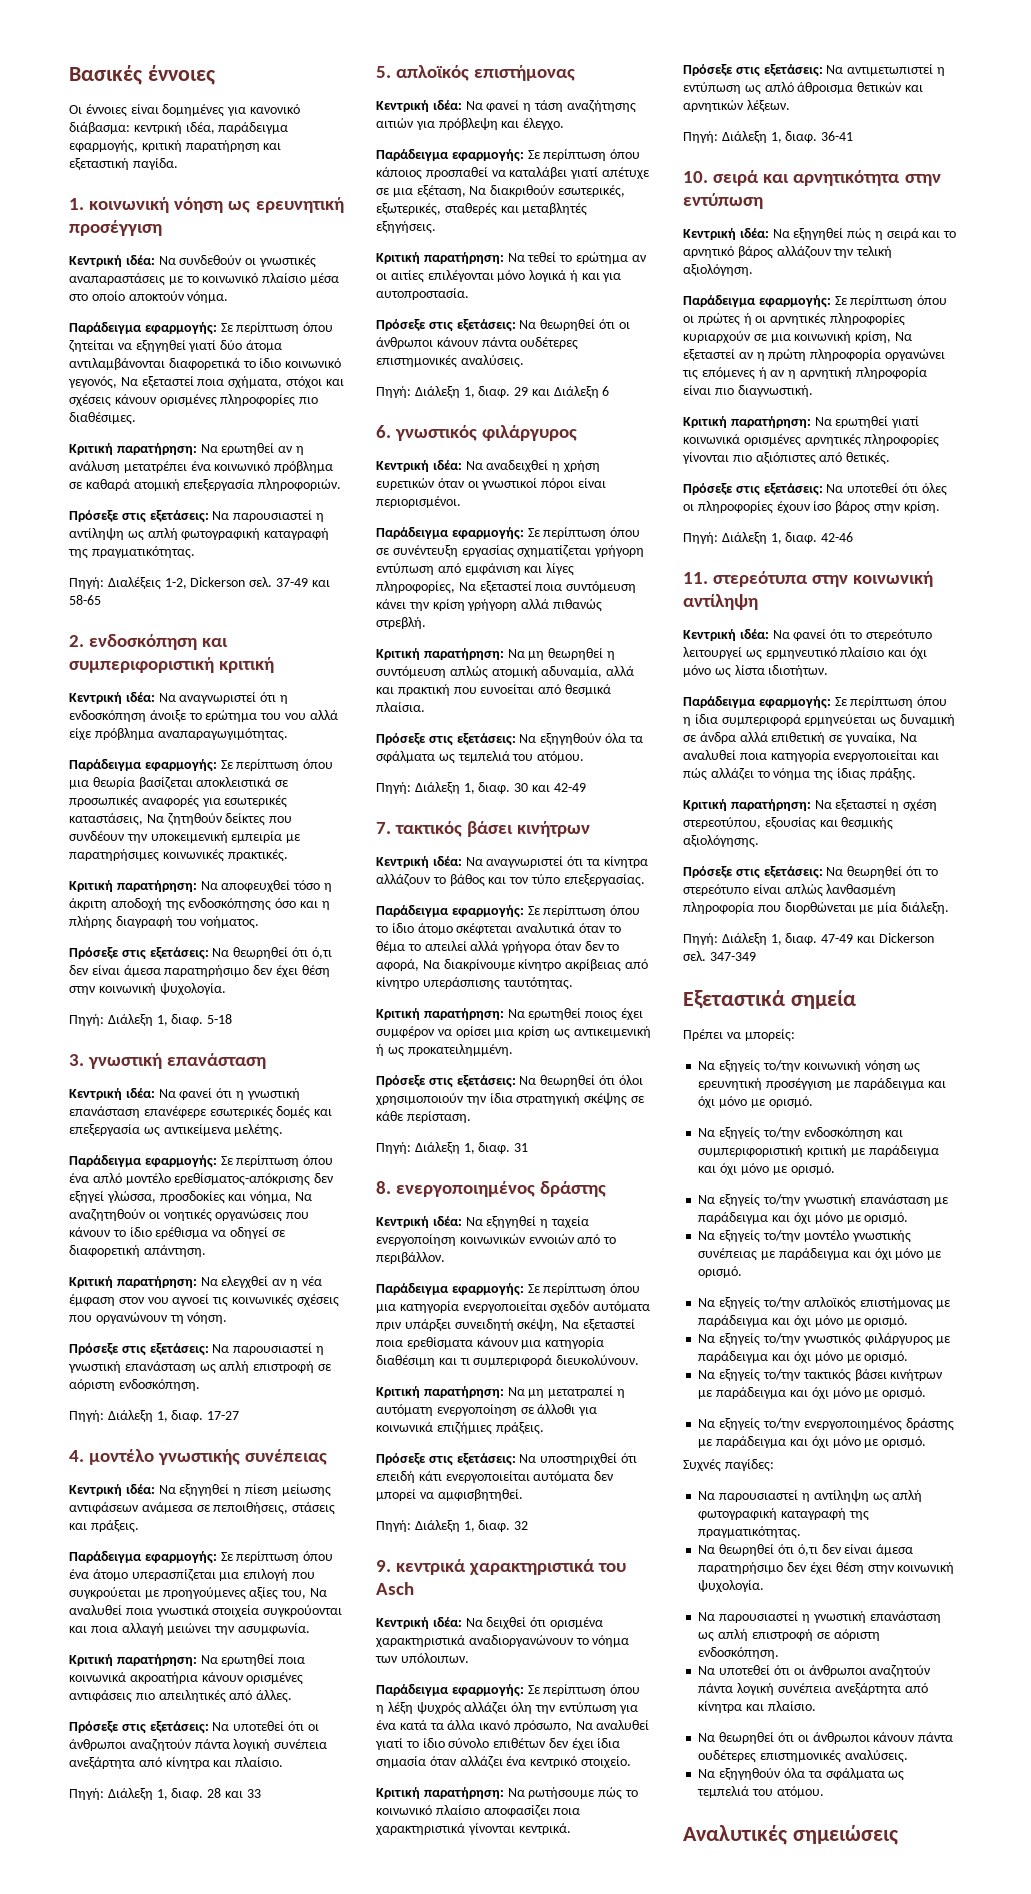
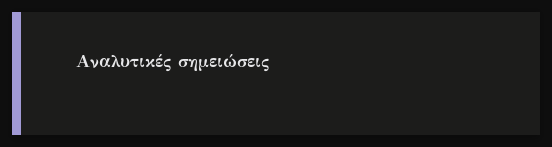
[69,65,215,85] [69,104,300,117] [69,122,289,134] [69,140,282,153] [69,158,178,170] [69,197,344,213] [69,220,162,236] [69,255,316,268] [69,273,339,286] [69,291,229,303] [69,322,334,335] [69,340,282,352] [69,358,342,370] [68,376,344,389] [69,394,319,407] [69,412,136,425] [69,443,304,455] [69,461,334,473] [69,479,342,491] [69,510,324,523] [69,528,330,541] [68,546,195,559] [69,577,330,590] [69,595,101,605] [69,634,229,650] [69,657,275,673] [69,692,288,704] [69,710,338,722] [69,728,288,741] [69,759,334,772] [69,777,290,789] [69,795,288,808] [69,813,293,826] [69,831,302,843] [69,849,288,862] [69,880,332,892] [69,898,330,911] [69,916,260,929] [69,947,332,960] [69,965,330,977] [69,983,226,995] [69,1014,233,1026] [69,1053,267,1069] [69,1088,300,1100] [69,1106,333,1119] [69,1124,284,1137] [69,1155,334,1168] [69,1173,335,1186] [69,1191,312,1204] [69,1209,310,1222] [69,1227,286,1239] [69,1245,206,1257] [69,1276,322,1288] [69,1294,339,1307] [69,1312,228,1324] [69,1343,324,1356] [68,1361,332,1374] [69,1379,200,1391] [69,1410,240,1422] [69,1449,328,1465] [69,1484,331,1497] [69,1502,336,1515] [69,1520,139,1533] [69,1551,334,1564] [69,1569,315,1581] [69,1587,327,1600] [69,1605,343,1617] [69,1623,310,1635] [69,1654,306,1666] [69,1672,304,1685] [69,1690,293,1703] [69,1721,319,1734] [69,1739,328,1751] [69,1757,284,1769] [69,1788,261,1800] [376,65,576,81] [376,100,636,113] [376,118,565,130] [376,149,641,162] [376,167,650,180] [376,185,625,198] [376,203,588,216] [376,221,436,234] [376,252,647,264] [376,270,622,283] [376,288,469,300] [376,319,630,332] [376,337,579,350] [376,355,524,368] [376,386,610,398] [376,425,578,441] [376,460,600,472] [376,478,606,490] [376,496,461,508] [376,527,641,540] [376,545,645,558] [376,563,575,576] [376,581,637,594] [376,599,602,612] [376,617,426,629] [376,648,615,660] [376,666,635,679] [376,684,611,696] [376,702,425,712] [376,733,643,746] [376,751,585,764] [376,782,586,794] [376,821,591,837] [376,856,648,868] [376,874,645,887] [376,905,641,918] [375,923,621,935] [376,941,620,953] [376,959,648,972] [376,977,573,990] [376,1008,643,1021] [376,1026,651,1039] [376,1044,513,1057] [376,1075,643,1088] [375,1093,645,1106] [376,1111,471,1123] [376,1142,529,1154] [376,1181,607,1197] [376,1216,589,1228] [376,1234,617,1246] [376,1252,445,1264] [376,1283,641,1296] [376,1301,651,1313] [376,1319,635,1331] [376,1337,605,1349] [376,1355,640,1367] [376,1386,625,1398] [376,1404,598,1416] [376,1422,544,1435] [376,1453,637,1466] [376,1471,615,1483] [376,1489,523,1501] [376,1520,529,1532] [376,1559,627,1575] [376,1582,414,1595] [376,1617,603,1629] [375,1635,630,1647] [375,1653,469,1663] [376,1684,641,1697] [376,1702,639,1715] [376,1720,650,1732] [375,1738,621,1750] [376,1756,631,1768] [376,1787,638,1800] [376,1805,581,1817] [375,1823,571,1835] [683,64,945,77] [683,82,923,95] [683,100,790,112] [683,131,854,143] [683,170,941,186] [683,193,763,209] [683,228,957,241] [683,246,893,259] [683,264,753,276] [683,295,948,308] [683,313,905,326] [683,331,912,343] [683,349,945,361] [682,367,927,380] [683,385,813,397] [683,416,920,428] [683,434,940,447] [682,452,891,465] [683,483,947,496] [683,501,940,514] [683,532,854,544] [683,571,934,587] [683,594,758,610] [683,629,932,641] [683,647,927,660] [683,665,829,678] [683,696,948,709] [683,714,955,727] [683,732,917,744] [683,750,940,762] [683,768,916,781] [683,799,937,811] [683,817,894,830] [683,835,759,848] [683,866,938,879] [683,884,897,897] [683,902,949,914] [683,933,934,945] [683,951,756,961] [683,990,856,1009] [683,1029,795,1042] [698,1060,921,1073] [698,1078,946,1090] [698,1096,813,1108] [698,1127,903,1140] [698,1145,939,1157] [698,1163,835,1175] [698,1194,950,1207] [698,1212,909,1224] [698,1230,911,1243] [698,1248,943,1261] [698,1266,743,1278] [698,1297,952,1310] [698,1315,909,1327] [698,1333,952,1346] [698,1351,909,1363] [698,1369,944,1382] [698,1387,927,1399] [698,1418,954,1431] [698,1436,927,1448] [683,1459,774,1472] [698,1490,923,1503] [698,1508,869,1521] [698,1526,802,1539] [698,1544,914,1556] [698,1562,955,1574] [698,1580,765,1592] [698,1611,941,1623] [698,1629,880,1642] [698,1647,780,1659] [698,1665,932,1677] [698,1683,928,1695] [698,1701,816,1713] [698,1732,954,1744] [698,1750,908,1763] [698,1768,905,1781] [697,1786,824,1798] Βασικές έννοιες // Οι έννοιες είναι δομημένες για κανονικό διάβασμα: κεντρική ιδέα, παράδειγμα εφαρμογής, κριτική παρατήρηση και εξεταστική παγίδα. // 1. κοινωνική νόηση ως ερευνητική προσέγγιση // Κεντρική ιδέα: Να συνδεθούν οι γνωστικές αναπαραστάσεις με το κοινωνικό πλαίσιο μέσα στο οποίο αποκτούν νόημα. // Παράδειγμα εφαρμογής: Σε περίπτωση όπου ζητείται να εξηγηθεί γιατί δύο άτομα αντιλαμβάνονται διαφορετικά το ίδιο κοινωνικό γεγονός, Να εξεταστεί ποια σχήματα, στόχοι και σχέσεις κάνουν ορισμένες πληροφορίες πιο διαθέσιμες. // Κριτική παρατήρηση: Να ερωτηθεί αν η ανάλυση μετατρέπει ένα κοινωνικό πρόβλημα σε καθαρά ατομική επεξεργασία πληροφοριών. // Πρόσεξε στις εξετάσεις: Να παρουσιαστεί η αντίληψη ως απλή φωτογραφική καταγραφή της πραγματικότητας. // Πηγή: Διαλέξεις 1-2, Dickerson σελ. 37-49 και 58-65 // 2. ενδοσκόπηση και συμπεριφοριστική κριτική // Κεντρική ιδέα: Να αναγνωριστεί ότι η ενδοσκόπηση άνοιξε το ερώτημα του νου αλλά είχε πρόβλημα αναπαραγωγιμότητας. // Παράδειγμα εφαρμογής: Σε περίπτωση όπου μια θεωρία βασίζεται αποκλειστικά σε προσωπικές αναφορές για εσωτερικές καταστάσεις, Να ζητηθούν δείκτες που συνδέουν την υποκειμενική εμπειρία με παρατηρήσιμες κοινωνικές πρακτικές. // Κριτική παρατήρηση: Να αποφευχθεί τόσο η άκριτη αποδοχή της ενδοσκόπησης όσο και η πλήρης διαγραφή του νοήματος. // Πρόσεξε στις εξετάσεις: Να θεωρηθεί ότι ό,τι δεν είναι άμεσα παρατηρήσιμο δεν έχει θέση στην κοινωνική ψυχολογία. // Πηγή: Διάλεξη 1, διαφ. 5-18 // 3. γνωστική επανάσταση // Κεντρική ιδέα: Να φανεί ότι η γνωστική επανάσταση επανέφερε εσωτερικές δομές και επεξεργασία ως αντικείμενα μελέτης. // Παράδειγμα εφαρμογής: Σε περίπτωση όπου ένα απλό μοντέλο ερεθίσματος-απόκρισης δεν εξηγεί γλώσσα, προσδοκίες και νόημα, Να αναζητηθούν οι νοητικές οργανώσεις που κάνουν το ίδιο ερέθισμα να οδηγεί σε διαφορετική απάντηση. // Κριτική παρατήρηση: Να ελεγχθεί αν η νέα έμφαση στον νου αγνοεί τις κοινωνικές σχέσεις που οργανώνουν τη νόηση. // Πρόσεξε στις εξετάσεις: Να παρουσιαστεί η γνωστική επανάσταση ως απλή επιστροφή σε αόριστη ενδοσκόπηση. // Πηγή: Διάλεξη 1, διαφ. 17-27 // 4. μοντέλο γνωστικής συνέπειας // Κεντρική ιδέα: Να εξηγηθεί η πίεση μείωσης αντιφάσεων ανάμεσα σε πεποιθήσεις, στάσεις και πράξεις. // Παράδειγμα εφαρμογής: Σε περίπτωση όπου ένα άτομο υπερασπίζεται μια επιλογή που συγκρούεται με προηγούμενες αξίες του, Να αναλυθεί ποια γνωστικά στοιχεία συγκρούονται και ποια αλλαγή μειώνει την ασυμφωνία. // Κριτική παρατήρηση: Να ερωτηθεί ποια κοινωνικά ακροατήρια κάνουν ορισμένες αντιφάσεις πιο απειλητικές από άλλες. // Πρόσεξε στις εξετάσεις: Να υποτεθεί ότι οι άνθρωποι αναζητούν πάντα λογική συνέπεια ανεξάρτητα από κίνητρα και πλαίσιο. // Πηγή: Διάλεξη 1, διαφ. 28 και 33 // 5. απλοϊκός επιστήμονας // Κεντρική ιδέα: Να φανεί η τάση αναζήτησης αιτιών για πρόβλεψη και έλεγχο. // Παράδειγμα εφαρμογής: Σε περίπτωση όπου κάποιος προσπαθεί να καταλάβει γιατί απέτυχε σε μια εξέταση, Να διακριθούν εσωτερικές, εξωτερικές, σταθερές και μεταβλητές εξηγήσεις. // Κριτική παρατήρηση: Να τεθεί το ερώτημα αν οι αιτίες επιλέγονται μόνο λογικά ή και για αυτοπροστασία. // Πρόσεξε στις εξετάσεις: Να θεωρηθεί ότι οι άνθρωποι κάνουν πάντα ουδέτερες επιστημονικές αναλύσεις. // Πηγή: Διάλεξη 1, διαφ. 29 και Διάλεξη 6 // 6. γνωστικός φιλάργυρος // Κεντρική ιδέα: Να αναδειχθεί η χρήση ευρετικών όταν οι γνωστικοί πόροι είναι περιορισμένοι. // Παράδειγμα εφαρμογής: Σε περίπτωση όπου σε συνέντευξη εργασίας σχηματίζεται γρήγορη εντύπωση από εμφάνιση και λίγες πληροφορίες, Να εξεταστεί ποια συντόμευση κάνει την κρίση γρήγορη αλλά πιθανώς στρεβλή. // Κριτική παρατήρηση: Να μη θεωρηθεί η συντόμευση απλώς ατομική αδυναμία, αλλά και πρακτική που ευνοείται από θεσμικά πλαίσια. // Πρόσεξε στις εξετάσεις: Να εξηγηθούν όλα τα σφάλματα ως τεμπελιά του ατόμου. // Πηγή: Διάλεξη 1, διαφ. 30 και 42-49 // 7. τακτικός βάσει κινήτρων // Κεντρική ιδέα: Να αναγνωριστεί ότι τα κίνητρα αλλάζουν το βάθος και τον τύπο επεξεργασίας. // Παράδειγμα εφαρμογής: Σε περίπτωση όπου το ίδιο άτομο σκέφτεται αναλυτικά όταν το θέμα το απειλεί αλλά γρήγορα όταν δεν το αφορά, Να διακρίνουμε κίνητρο ακρίβειας από κίνητρο υπεράσπισης ταυτότητας. // Κριτική παρατήρηση: Να ερωτηθεί ποιος έχει συμφέρον να ορίσει μια κρίση ως αντικειμενική ή ως προκατειλημμένη. // Πρόσεξε στις εξετάσεις: Να θεωρηθεί ότι όλοι χρησιμοποιούν την ίδια στρατηγική σκέψης σε κάθε περίσταση. // Πηγή: Διάλεξη 1, διαφ. 31 // 8. ενεργοποιημένος δράστης // Κεντρική ιδέα: Να εξηγηθεί η ταχεία ενεργοποίηση κοινωνικών εννοιών από το περιβάλλον. // Παράδειγμα εφαρμογής: Σε περίπτωση όπου μια κατηγορία ενεργοποιείται σχεδόν αυτόματα πριν υπάρξει συνειδητή σκέψη, Να εξεταστεί ποια ερεθίσματα κάνουν μια κατηγορία διαθέσιμη και τι συμπεριφορά διευκολύνουν. // Κριτική παρατήρηση: Να μη μετατραπεί η αυτόματη ενεργοποίηση σε άλλοθι για κοινωνικά επιζήμιες πράξεις. // Πρόσεξε στις εξετάσεις: Να υποστηριχθεί ότι επειδή κάτι ενεργοποιείται αυτόματα δεν μπορεί να αμφισβητηθεί. // Πηγή: Διάλεξη 1, διαφ. 32 // 9. κεντρικά χαρακτηριστικά του Asch // Κεντρική ιδέα: Να δειχθεί ότι ορισμένα χαρακτηριστικά αναδιοργανώνουν το νόημα των υπόλοιπων. // Παράδειγμα εφαρμογής: Σε περίπτωση όπου η λέξη ψυχρός αλλάζει όλη την εντύπωση για ένα κατά τα άλλα ικανό πρόσωπο, Να αναλυθεί γιατί το ίδιο σύνολο επιθέτων δεν έχει ίδια σημασία όταν αλλάζει ένα κεντρικό στοιχείο. // Κριτική παρατήρηση: Να ρωτήσουμε πώς το κοινωνικό πλαίσιο αποφασίζει ποια χαρακτηριστικά γίνονται κεντρικά. // Πρόσεξε στις εξετάσεις: Να αντιμετωπιστεί η εντύπωση ως απλό άθροισμα θετικών και αρνητικών λέξεων. // Πηγή: Διάλεξη 1, διαφ. 36-41 // 10. σειρά και αρνητικότητα στην εντύπωση // Κεντρική ιδέα: Να εξηγηθεί πώς η σειρά και το αρνητικό βάρος αλλάζουν την τελική αξιολόγηση. // Παράδειγμα εφαρμογής: Σε περίπτωση όπου οι πρώτες ή οι αρνητικές πληροφορίες κυριαρχούν σε μια κοινωνική κρίση, Να εξεταστεί αν η πρώτη πληροφορία οργανώνει τις επόμενες ή αν η αρνητική πληροφορία είναι πιο διαγνωστική. // Κριτική παρατήρηση: Να ερωτηθεί γιατί κοινωνικά ορισμένες αρνητικές πληροφορίες γίνονται πιο αξιόπιστες από θετικές. // Πρόσεξε στις εξετάσεις: Να υποτεθεί ότι όλες οι πληροφορίες έχουν ίσο βάρος στην κρίση. // Πηγή: Διάλεξη 1, διαφ. 42-46 // 11. στερεότυπα στην κοινωνική αντίληψη // Κεντρική ιδέα: Να φανεί ότι το στερεότυπο λειτουργεί ως ερμηνευτικό πλαίσιο και όχι μόνο ως λίστα ιδιοτήτων. // Παράδειγμα εφαρμογής: Σε περίπτωση όπου η ίδια συμπεριφορά ερμηνεύεται ως δυναμική σε άνδρα αλλά επιθετική σε γυναίκα, Να αναλυθεί ποια κατηγορία ενεργοποιείται και πώς αλλάζει το νόημα της ίδιας πράξης. // Κριτική παρατήρηση: Να εξεταστεί η σχέση στερεοτύπου, εξουσίας και θεσμικής αξιολόγησης. // Πρόσεξε στις εξετάσεις: Να θεωρηθεί ότι το στερεότυπο είναι απλώς λανθασμένη πληροφορία που διορθώνεται με μία διάλεξη. // Πηγή: Διάλεξη 1, διαφ. 47-49 και Dickerson σελ. 347-349 // Εξεταστικά σημεία // Πρέπει να μπορείς: // Να εξηγείς το/την κοινωνική νόηση ως ερευνητική προσέγγιση με παράδειγμα και όχι μόνο με ορισμό. // Να εξηγείς το/την ενδοσκόπηση και συμπεριφοριστική κριτική με παράδειγμα και όχι μόνο με ορισμό. // Να εξηγείς το/την γνωστική επανάσταση με παράδειγμα και όχι μόνο με ορισμό. // Να εξηγείς το/την μοντέλο γνωστικής συνέπειας με παράδειγμα και όχι μόνο με ορισμό. // Να εξηγείς το/την απλοϊκός επιστήμονας με παράδειγμα και όχι μόνο με ορισμό. // Να εξηγείς το/την γνωστικός φιλάργυρος με παράδειγμα και όχι μόνο με ορισμό. // Να εξηγείς το/την τακτικός βάσει κινήτρων με παράδειγμα και όχι μόνο με ορισμό. // Να εξηγείς το/την ενεργοποιημένος δράστης με παράδειγμα και όχι μόνο με ορισμό. // Συχνές παγίδες: // Να παρουσιαστεί η αντίληψη ως απλή φωτογραφική καταγραφή της πραγματικότητας. // Να θεωρηθεί ότι ό,τι δεν είναι άμεσα παρατηρήσιμο δεν έχει θέση στην κοινωνική ψυχολογία. // Να παρουσιαστεί η γνωστική επανάσταση ως απλή επιστροφή σε αόριστη ενδοσκόπηση. // Να υποτεθεί ότι οι άνθρωποι αναζητούν πάντα λογική συνέπεια ανεξάρτητα από κίνητρα και πλαίσιο. // Να θεωρηθεί ότι οι άνθρωποι κάνουν πάντα ουδέτερες επιστημονικές αναλύσεις. // Να εξηγηθούν όλα τα σφάλματα ως τεμπελιά του ατόμου. // -> (76, 63) none

